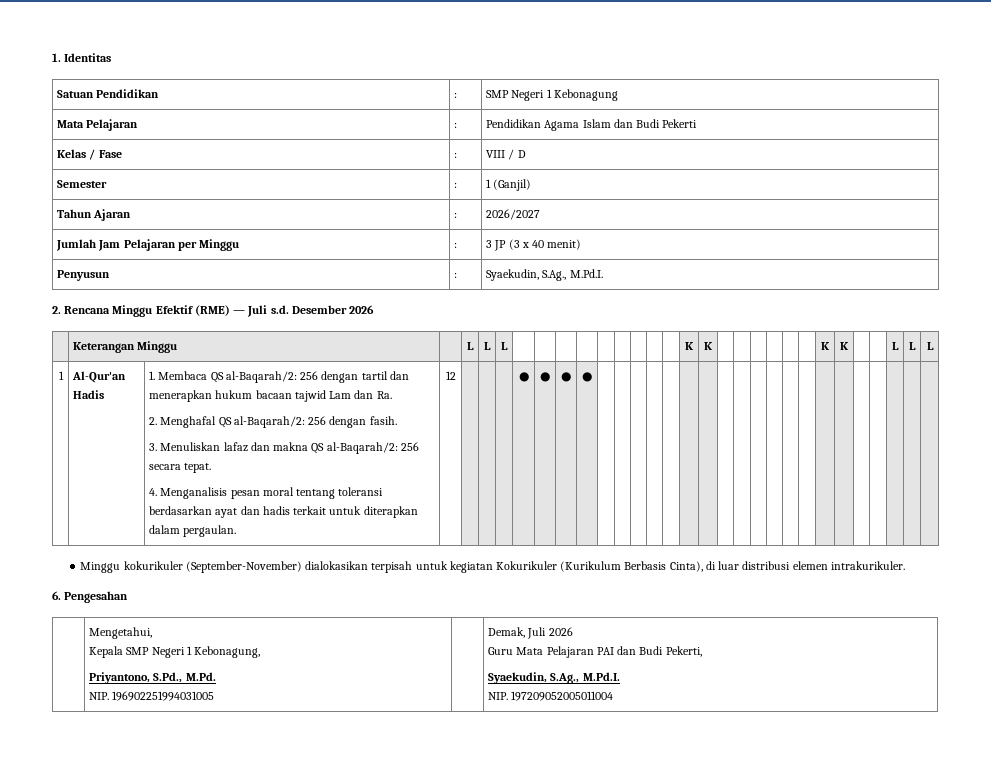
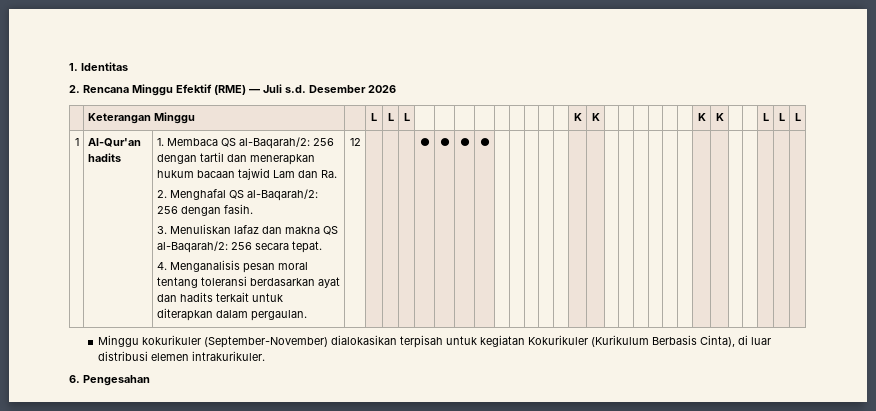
[57,89,160,98] [454,92,458,98] [486,89,618,101] [57,119,139,131] [454,122,458,128] [486,119,698,131] [57,149,122,160] [454,152,458,158] [486,149,526,160] [57,180,108,188] [454,182,458,188] [486,179,532,191] [57,209,132,221] [454,212,458,218] [486,209,541,220] [56,239,240,251] [454,242,458,248] [486,239,582,251] [57,270,111,281] [454,272,458,278] [486,269,603,281] // Satuan Pendidikan | : | SMP Negeri 1 Kebonagung // Mata Pelajaran | : | Pendidikan Agama Islam dan Budi Pekerti // Kelas / Fase | : | VIII / D // Semester | : | 1 (Ganjil) // Tahun Ajaran | : | 2026/2027 // Jumlah Jam Pelajaran per Minggu | : | 3 JP (3 x 40 menit) // Penyusun | : | Syaekudin, S.Ag., M.Pd.I. -> (128, 66) none
[73,390,105,399] Hadis -> [87,153,121,162] hadits
[262,506,290,515] hadis -> [179,292,213,302] hadits
[89,627,153,639] [89,646,261,658] [89,672,216,684] [89,691,215,701] [488,627,573,639] [488,646,702,658] [488,672,620,684] [488,691,614,701] // | Mengetahui, // Kepala SMP Negeri 1 Kebonagung, // Priyantono, S.Pd., M.Pd. // NIP. 196902251994031005 | | Demak, Juli 2026 // Guru Mata Pelajaran PAI dan Budi Pekerti, // Syaekudin, S.Ag., M.Pd.I. // NIP. 197209052005011004 -> (150, 380) none

